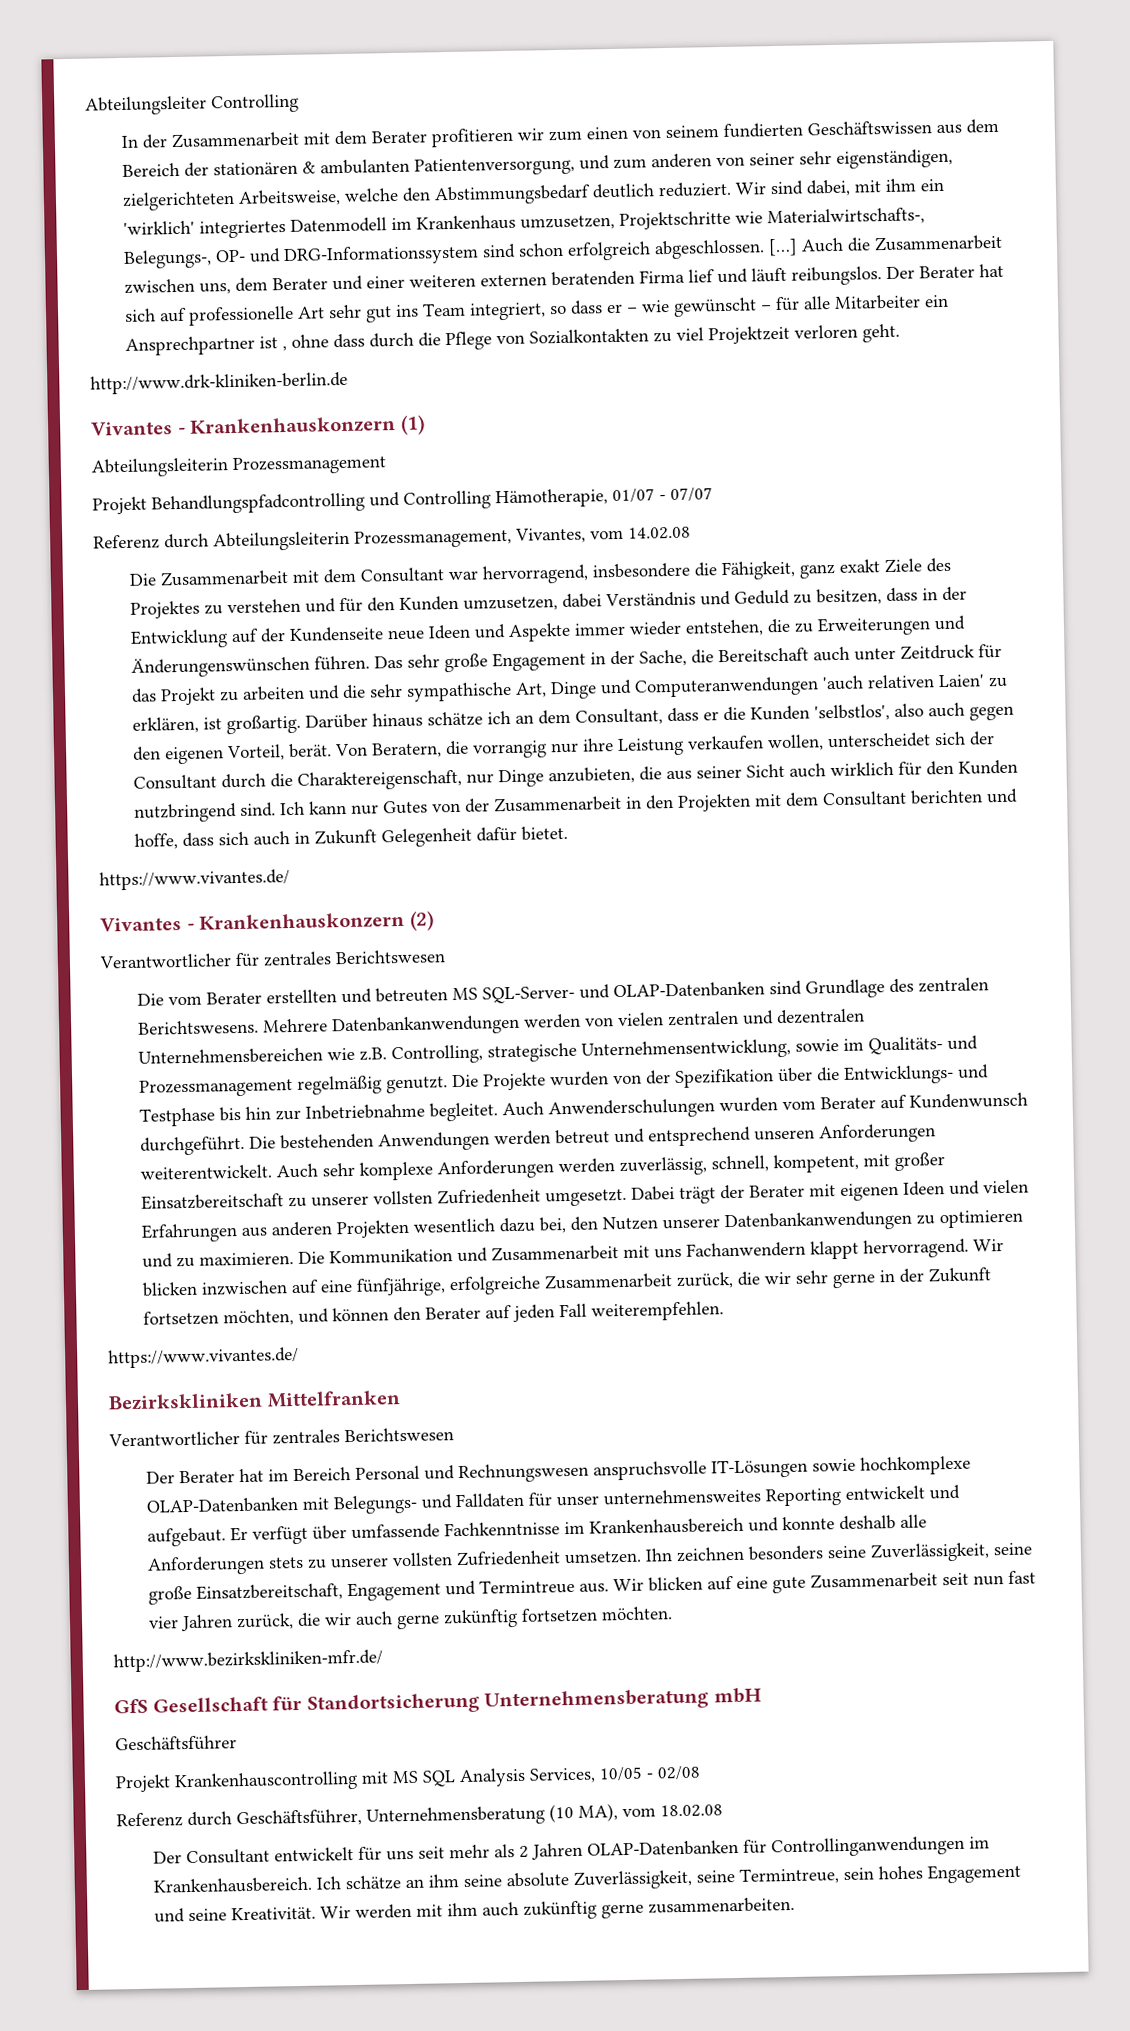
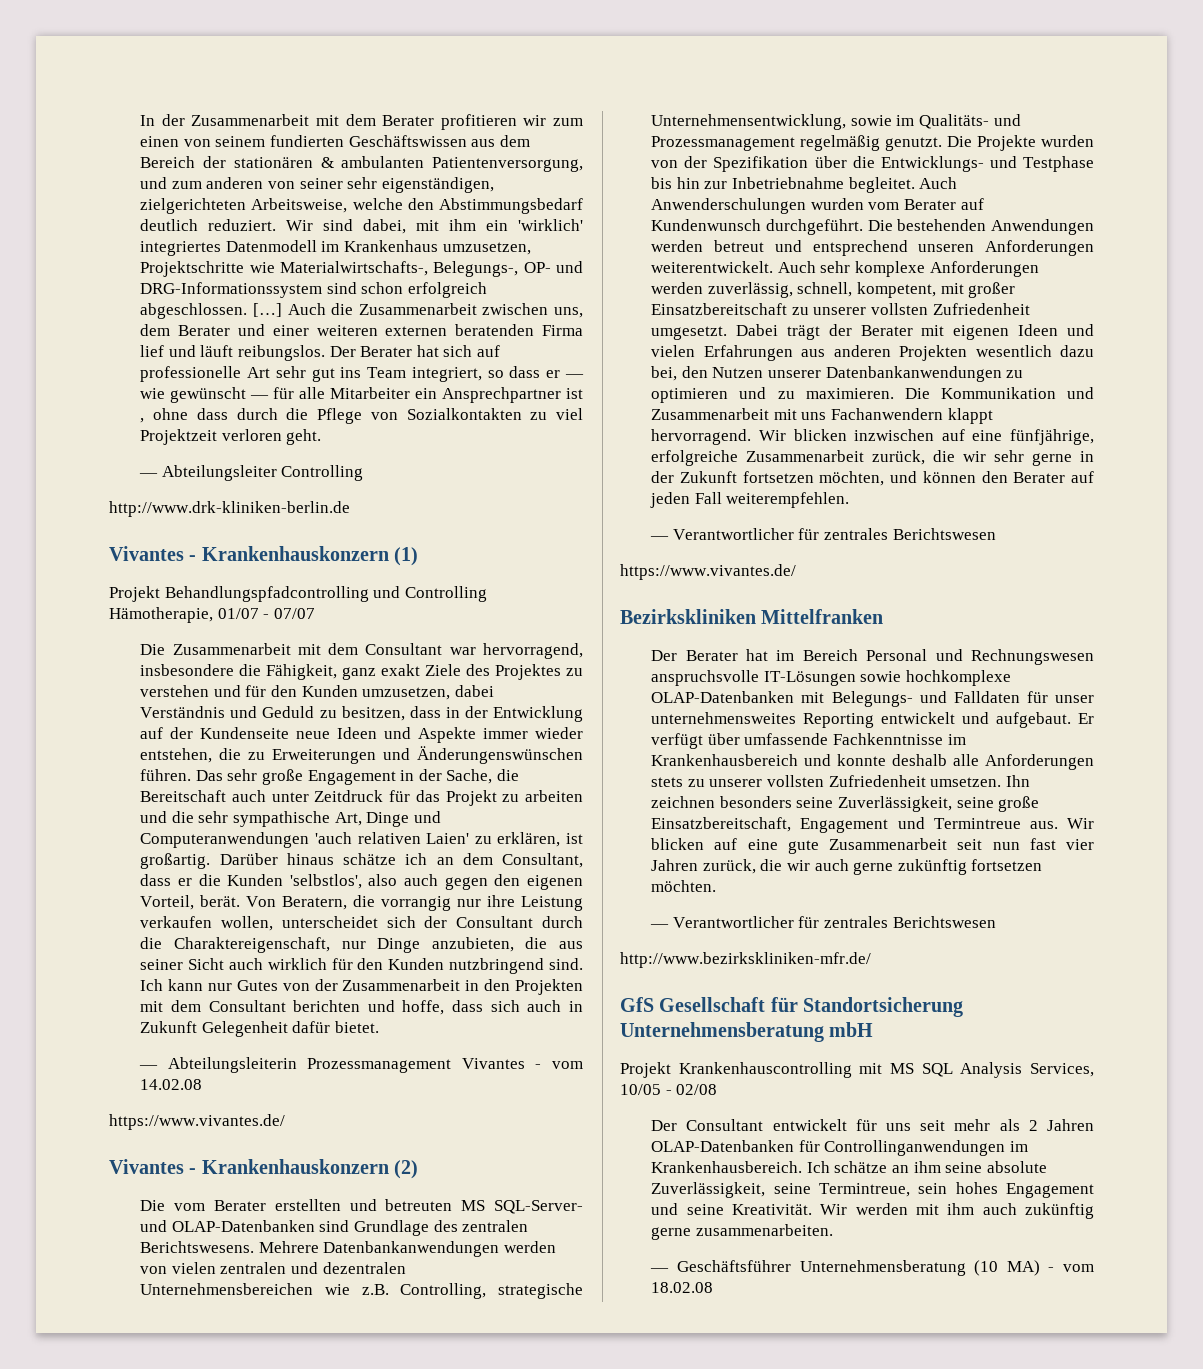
[85,93,299,116] Abteilungsleiter Controlling // -> (140, 120) none
[627,307,639,313] – -> [565,374,584,378] —
[761,305,773,311] – -> [250,395,270,399] —
(901, 333) none -> [139,465,364,481] // — Abteilungsleiter Controlling
[91,455,387,478] // Abteilungsleiterin Prozessmanagement -> (419, 556) none
[93,526,691,552] // Referenz durch Abteilungsleiterin Prozessmanagement, Vivantes, vom 14.02.08 -> (315, 613) none
(569, 833) none -> [139,1057,583,1073] [140,1079,203,1090] // — Abteilungsleiterin Prozessmanagement Vivantes - vom 14.02.08
[99,949,446,969] // Verantwortlicher für zentrales Berichtswesen -> (419, 1169) none
(725, 1311) none -> [650,528,996,540] // — Verantwortlicher für zentrales Berichtswesen
[108,1427,454,1447] // Verantwortlicher für zentrales Berichtswesen -> (884, 616) none
(674, 1613) none -> [650,916,996,928] // — Verantwortlicher für zentrales Berichtswesen
[115,1735,237,1752] // Geschäftsführer -> (874, 1029) none
[116,1803,723,1828] // Referenz durch Geschäftsführer, Unternehmensberatung (10 MA), vom 18.02.08 -> (718, 1089) none
(796, 1905) none -> [650,1260,1094,1276] [651,1282,714,1293] // — Geschäftsführer Unternehmensberatung (10 MA) - vom 18.02.08

